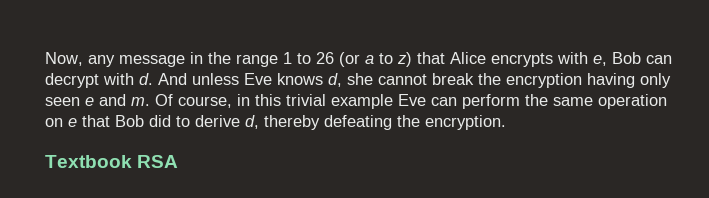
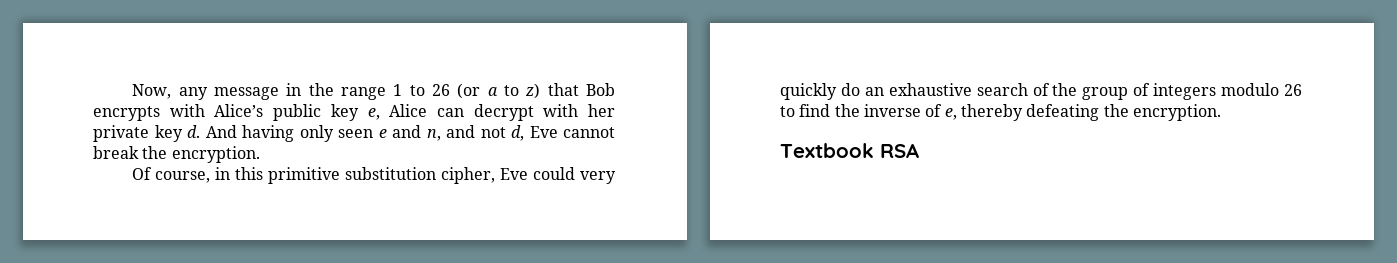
[450,52,486,64] Alice -> [585,83,615,96] Bob
[593,52,672,66] [45,73,582,88] e, Bob can decrypt with d. And unless Eve knows d, she cannot break the encryption -> [214,104,615,121] [93,125,237,142] Alice’s public key e, Alice can decrypt with her private key d. And
[131,94,667,109] [45,115,259,129] m. Of course, in this trivial example Eve can perform the same operation on e that Bob did to derive d, -> [426,125,615,141] [93,146,260,163] [132,167,616,184] [780,83,1302,100] [780,104,957,120] n, and not d, Eve cannot break the encryption. // Of course, in this primitive substitution cipher, Eve could very quickly do an exhaustive search of the group of integers modulo 26 to find the inverse of e,

